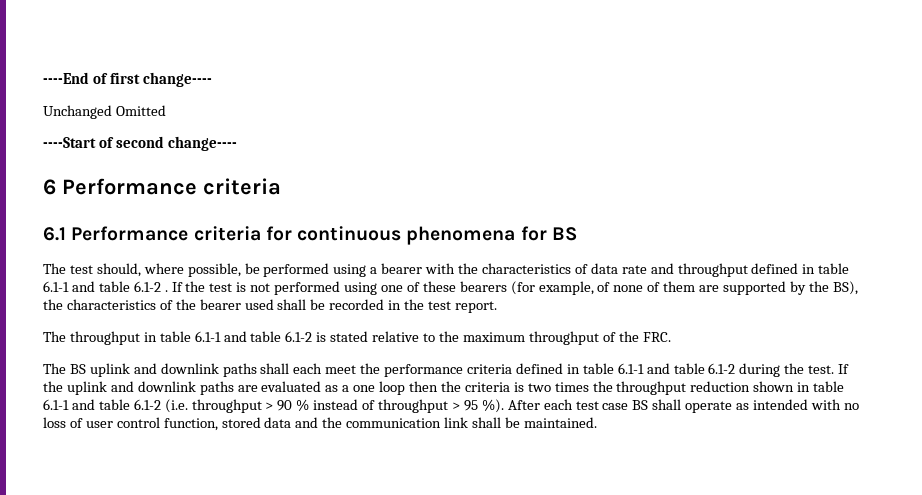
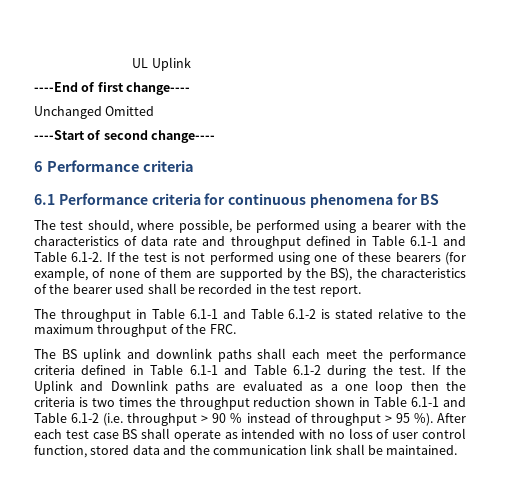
(43, 78) none -> [132,57,191,71] UL Uplink //
[818,263,850,274] [43,281,168,292] table 6.1-1 and table 6.1-2 . -> [371,235,467,246] [34,251,103,262] Table 6.1-1 and Table 6.1-2.
[159,331,282,342] table 6.1-1 and table -> [151,308,284,319] Table 6.1-1 and Table
[582,363,705,374] table 6.1-1 and table -> [150,364,287,375] Table 6.1-1 and Table
[66,381,196,395] uplink and downlink -> [34,380,168,394] Uplink and Downlink
[813,381,845,392] [43,399,130,410] table 6.1-1 and table -> [374,396,467,407] [34,412,67,423] Table 6.1-1 and Table

